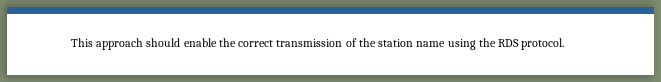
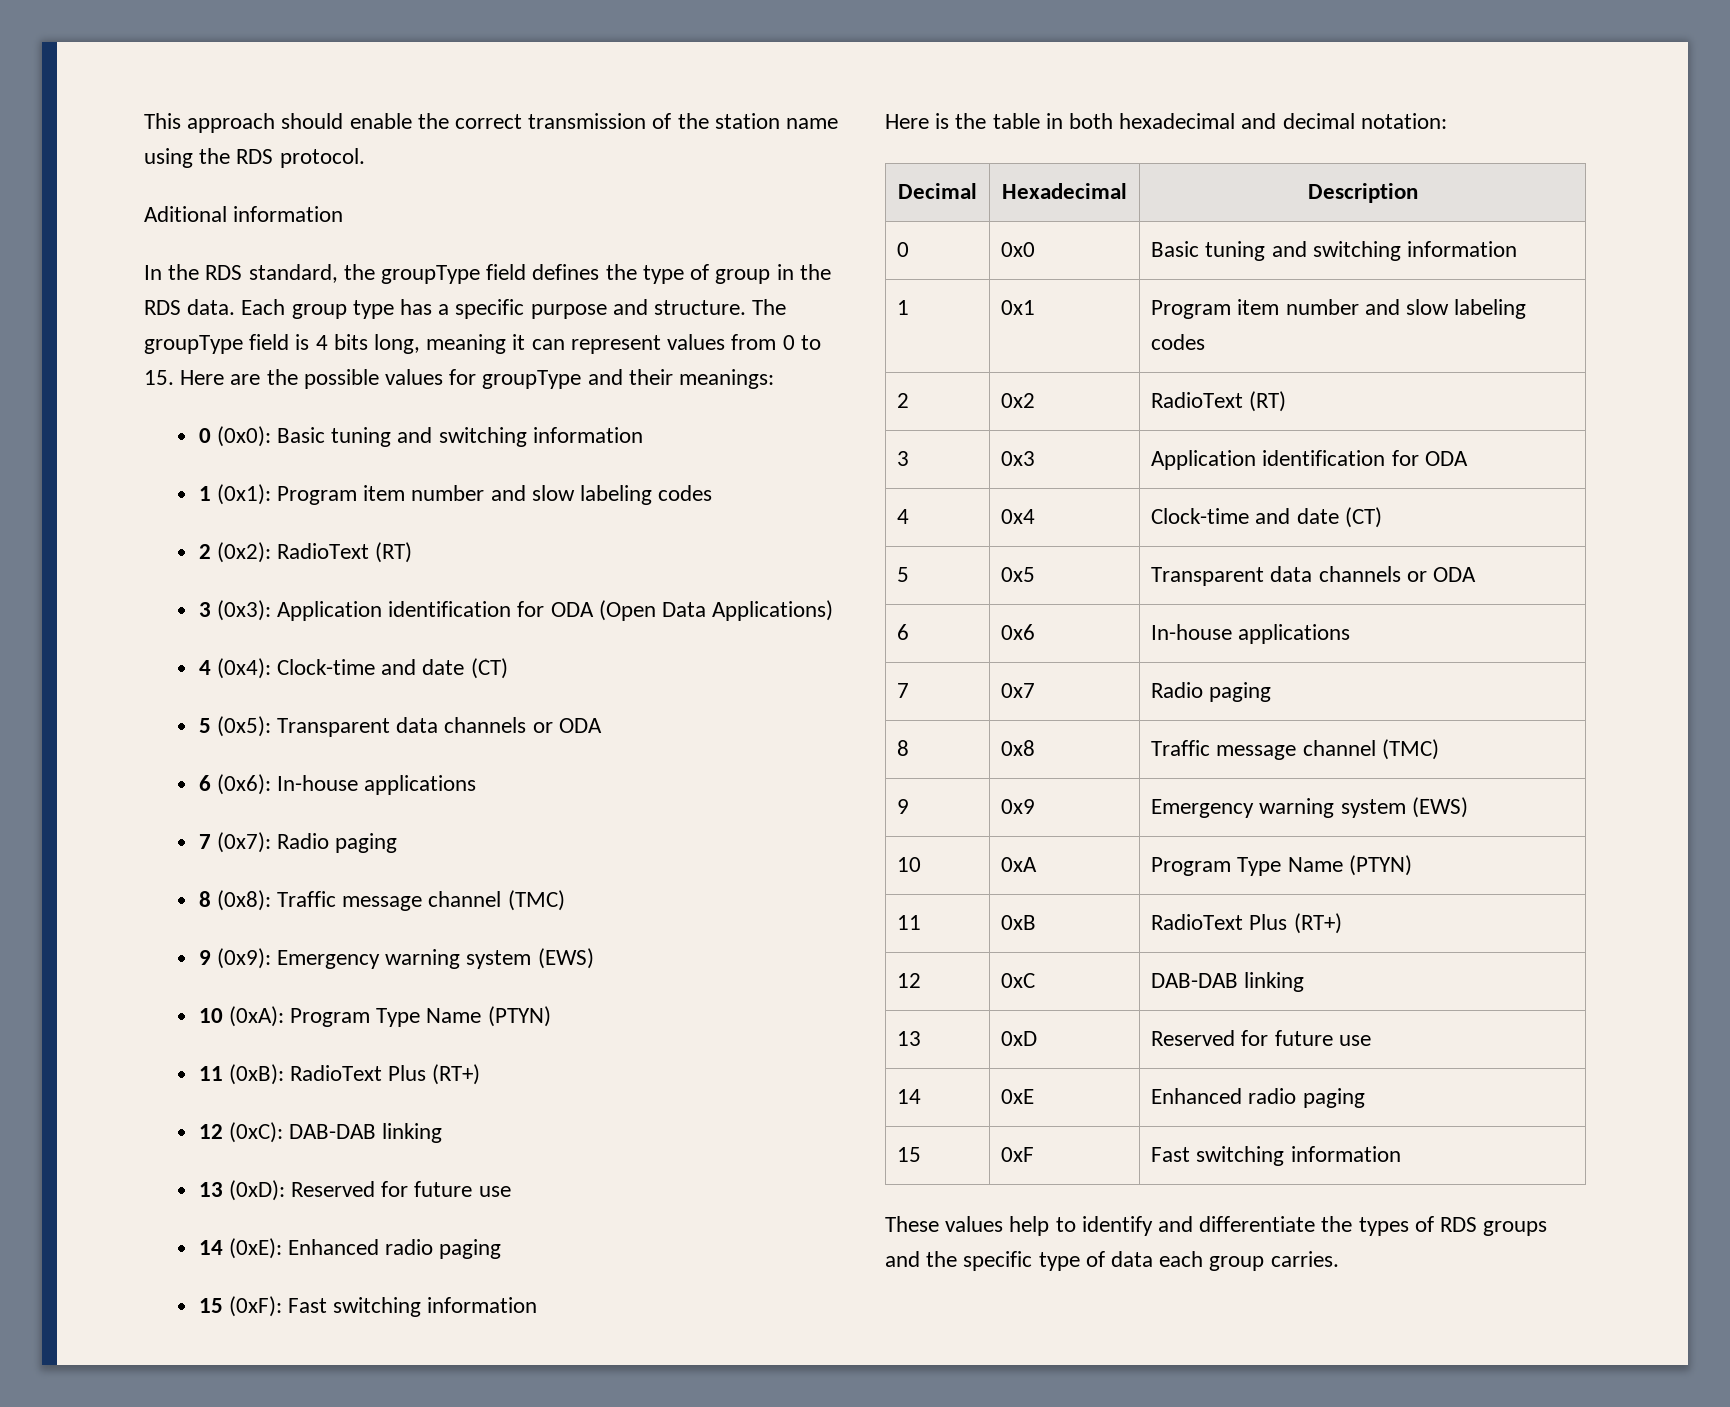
(565, 44) none -> [144,206,344,222] [144,264,831,284] [144,299,787,319] [144,334,821,354] [144,369,775,389] [198,426,643,447] [198,484,713,505] [198,542,413,563] [198,600,834,621] [198,658,508,679] [198,716,602,737] [198,774,477,795] [198,832,398,853] [198,890,565,911] [198,948,594,969] [198,1006,551,1027] [198,1064,481,1085] [198,1122,443,1143] [198,1180,511,1201] [198,1238,502,1259] [198,1296,538,1317] [885,113,1447,129] [898,183,977,199] [1002,183,1127,199] [1307,183,1418,203] [897,242,910,257] [1001,242,1036,257] [1151,241,1518,261] [897,300,910,315] [1001,300,1036,315] [1151,299,1527,319] [1151,334,1206,350] [897,393,910,408] [1001,393,1036,408] [1151,391,1287,412] [897,451,910,466] [1001,451,1036,466] [1151,450,1468,470] [897,509,910,524] [1001,509,1036,524] [1151,507,1382,528] [897,567,910,582] [1001,567,1036,582] [1151,566,1477,586] [897,624,910,640] [1001,624,1036,640] [1151,624,1351,644] [897,683,910,698] [1001,683,1036,698] [1151,682,1272,702] [897,740,910,756] [1001,740,1036,756] [1151,739,1439,760] [897,799,910,814] [1001,799,1036,814] [1151,797,1468,818] [897,857,922,872] [1001,857,1038,872] [1151,855,1412,876] [897,915,922,930] [1001,915,1037,930] [1151,913,1342,934] [897,973,922,988] [1001,973,1036,988] [1151,972,1305,992] [897,1031,922,1046] [1001,1031,1038,1046] [1151,1030,1371,1046] [897,1089,922,1104] [1001,1089,1035,1104] [1151,1088,1365,1108] [897,1147,922,1162] [1001,1147,1035,1162] [1151,1146,1401,1166] [885,1216,1548,1236] [885,1251,1339,1271] // Aditional information // In the RDS standard, the groupType field defines the type of group in the RDS data. Each group type has a specific purpose and structure. The groupType field is 4 bits long, meaning it can represent values from 0 to 15. Here are the possible values for groupType and their meanings: // 0 (0x0): Basic tuning and switching information // 1 (0x1): Program item number and slow labeling codes // 2 (0x2): RadioText (RT) // 3 (0x3): Application identification for ODA (Open Data Applications) // 4 (0x4): Clock-time and date (CT) // 5 (0x5): Transparent data channels or ODA // 6 (0x6): In-house applications // 7 (0x7): Radio paging // 8 (0x8): Traffic message channel (TMC) // 9 (0x9): Emergency warning system (EWS) // 10 (0xA): Program Type Name (PTYN) // 11 (0xB): RadioText Plus (RT+) // 12 (0xC): DAB-DAB linking // 13 (0xD): Reserved for future use // 14 (0xE): Enhanced radio paging // 15 (0xF): Fast switching information // Here is the table in both hexadecimal and decimal notation: // Decimal | Hexadecimal | Description // 0 | 0x0 | Basic tuning and switching information // 1 | 0x1 | Program item number and slow labeling codes // 2 | 0x2 | RadioText (RT) // 3 | 0x3 | Application identification for ODA // 4 | 0x4 | Clock-time and date (CT) // 5 | 0x5 | Transparent data channels or ODA // 6 | 0x6 | In-house applications // 7 | 0x7 | Radio paging // 8 | 0x8 | Traffic message channel (TMC) // 9 | 0x9 | Emergency warning system (EWS) // 10 | 0xA | Program Type Name (PTYN) // 11 | 0xB | RadioText Plus (RT+) // 12 | 0xC | DAB-DAB linking // 13 | 0xD | Reserved for future use // 14 | 0xE | Enhanced radio paging // 15 | 0xF | Fast switching information // These values help to identify and differentiate the types of RDS groups and the specific type of data each group carries.

